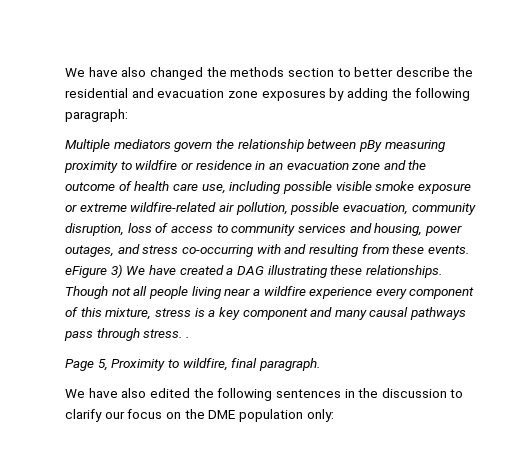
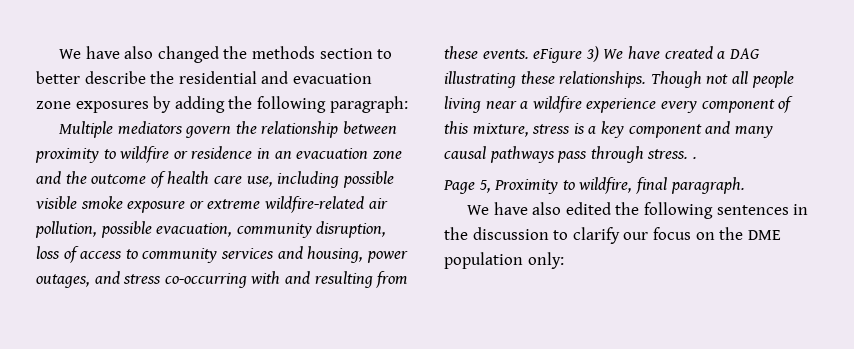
[358,140,445,152] pBy measuring -> (397, 127) none

